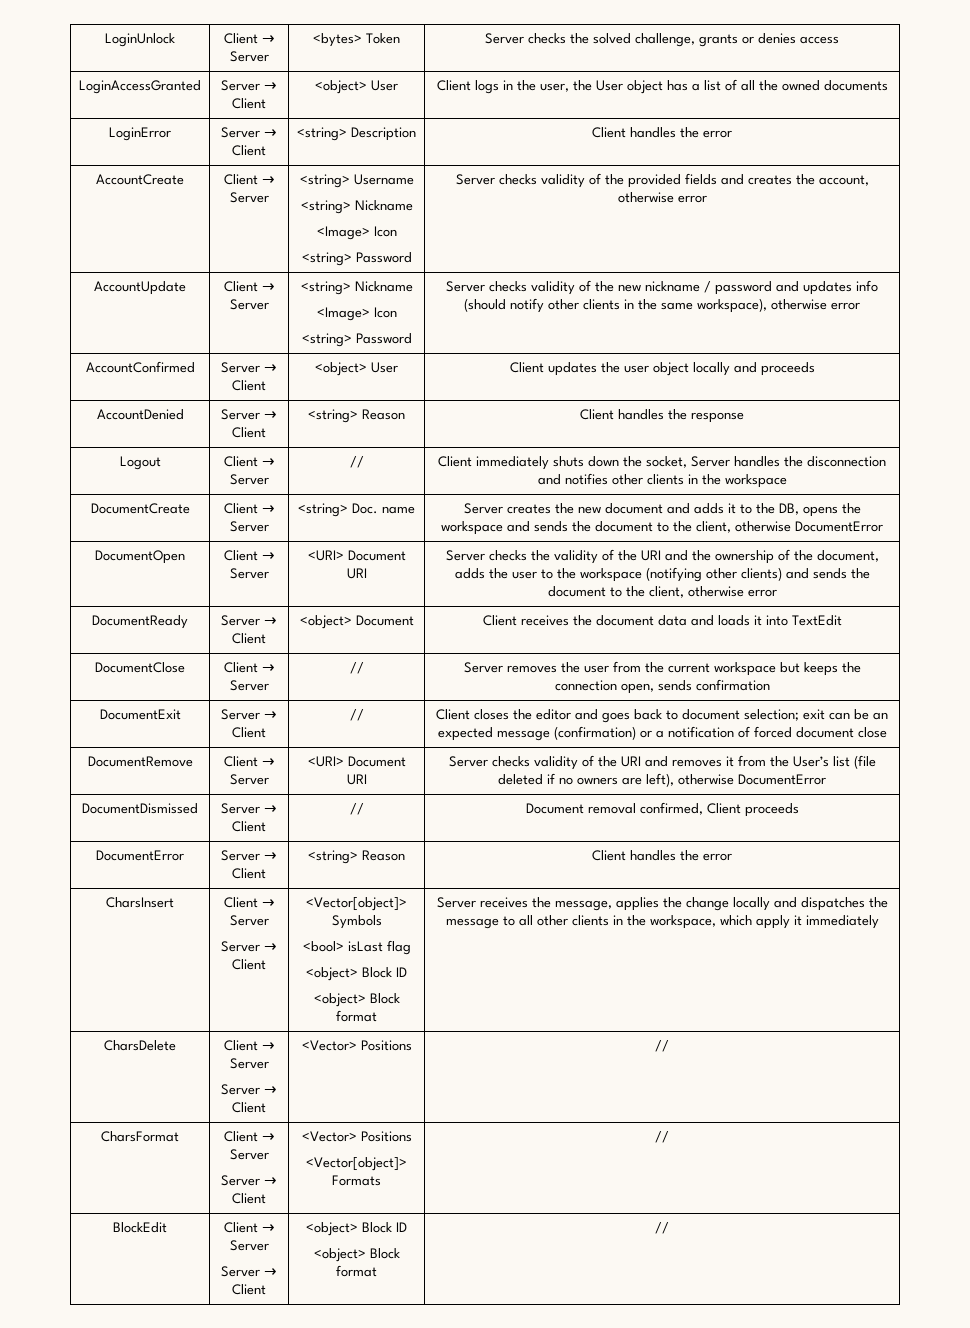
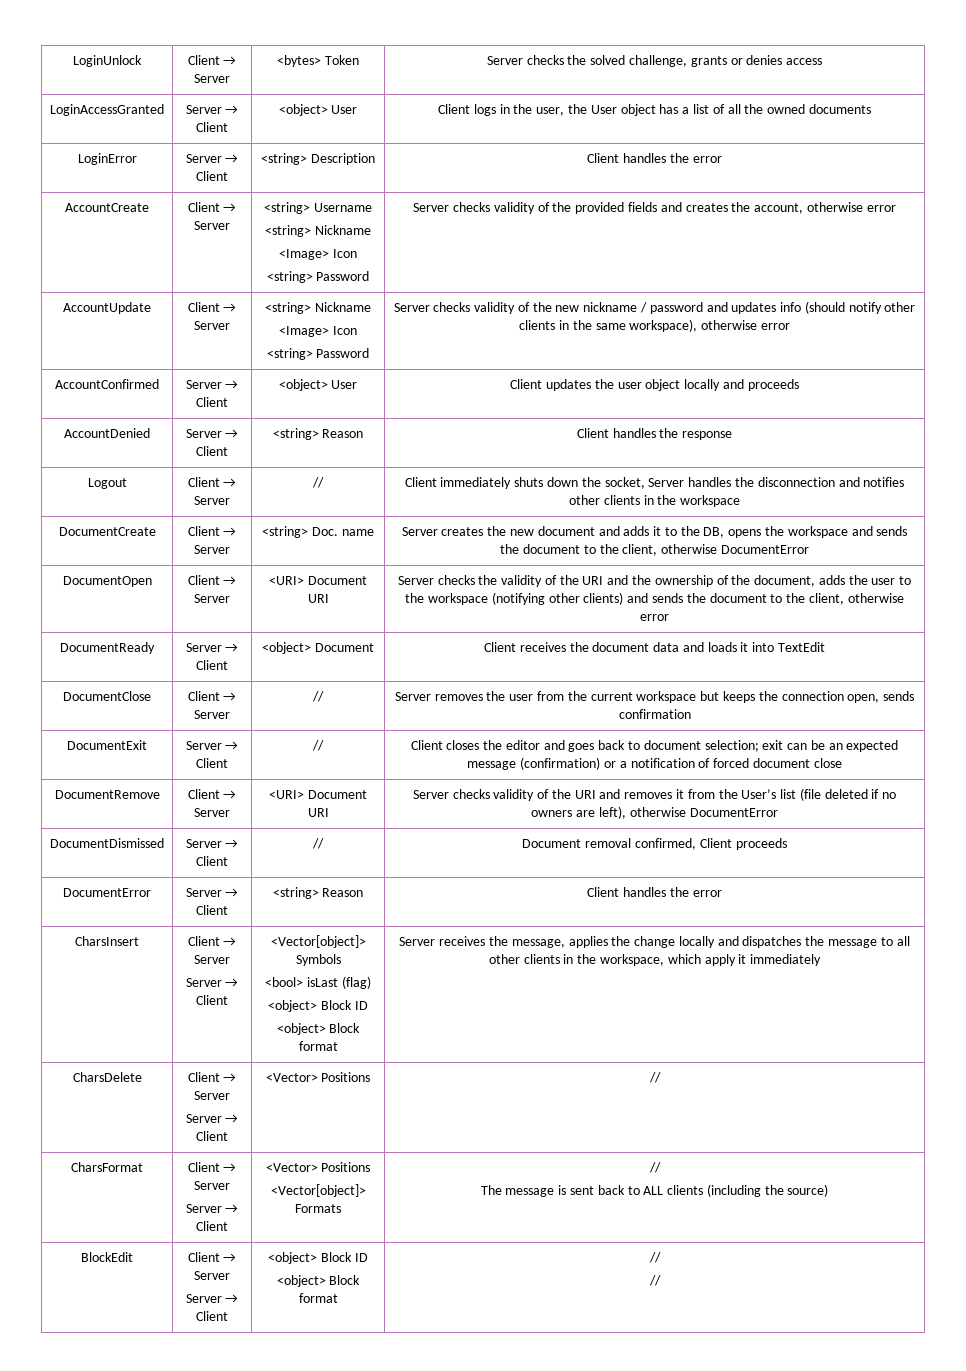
[386,940,411,955] flag -> [341,976,371,989] (flag)
(669, 1137) none -> [480,1184,829,1197] // The message is sent back to ALL clients (including the source)
(669, 1228) none -> [648,1275,661,1286] // //

